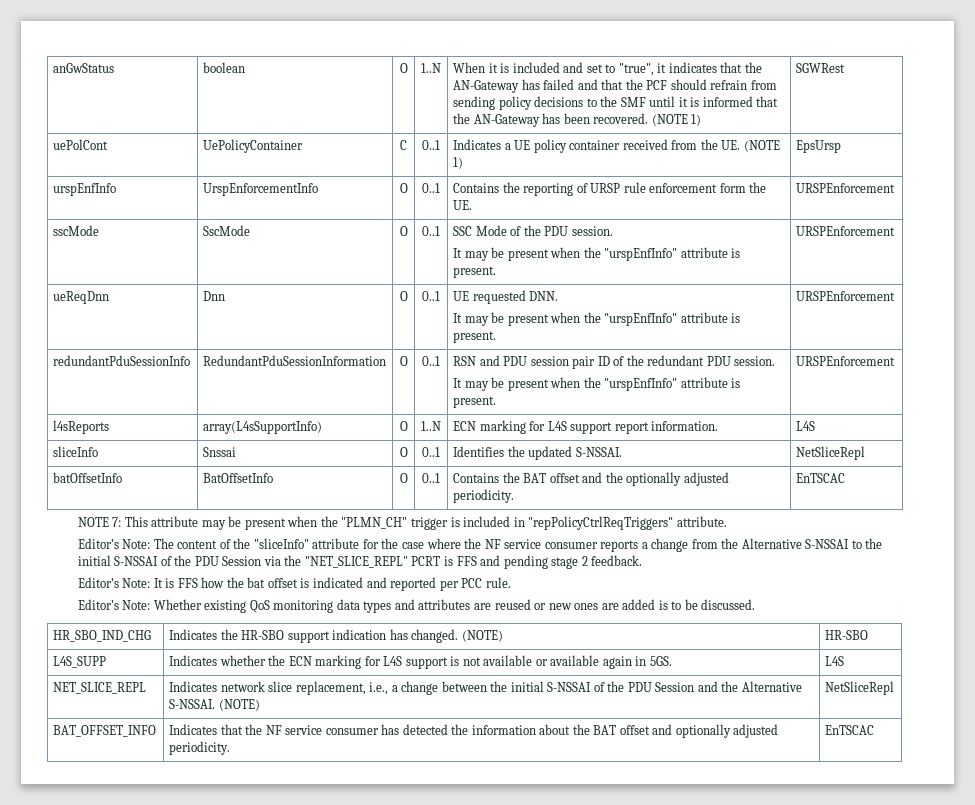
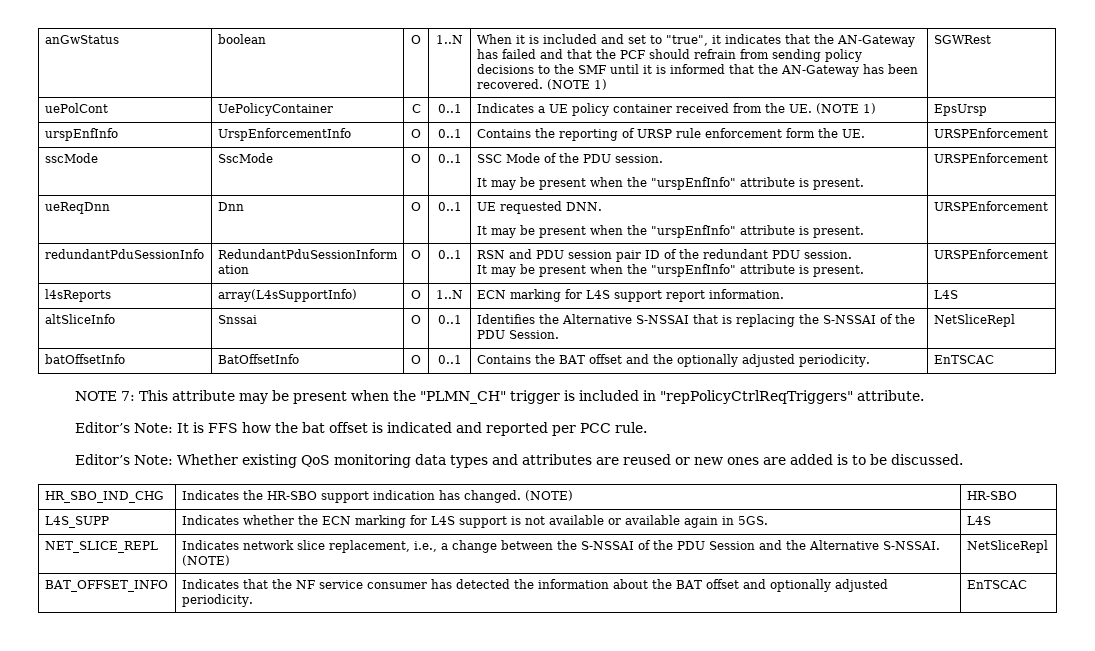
[53,446,99,457] sliceInfo -> [44,314,115,324] altSliceInfo
[528,446,622,460] updated S-NSSAI. -> [561,314,915,327] [476,330,559,339] Alternative S-NSSAI that is replacing the S-NSSAI of the PDU Session.
[77,538,883,552] [77,555,643,569] // Editor’s Note: The content of the "sliceInfo" attribute for the case where the NF service consumer reports a change from the Alternative S-NSSAI to the initial S-NSSAI of the PDU Session via the "NET_SLICE_REPL" PCRT is FFS and pending stage 2 feedback. -> (924, 395) none
[510,681,544,692] initial -> (577, 545) none

